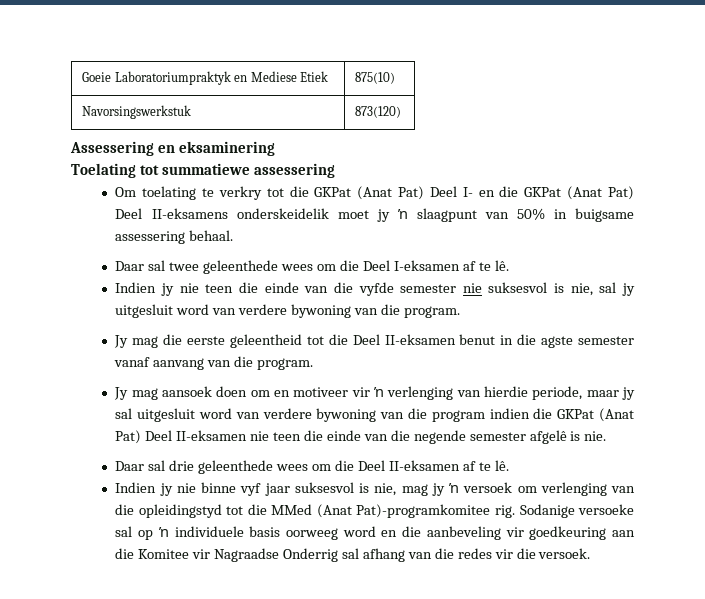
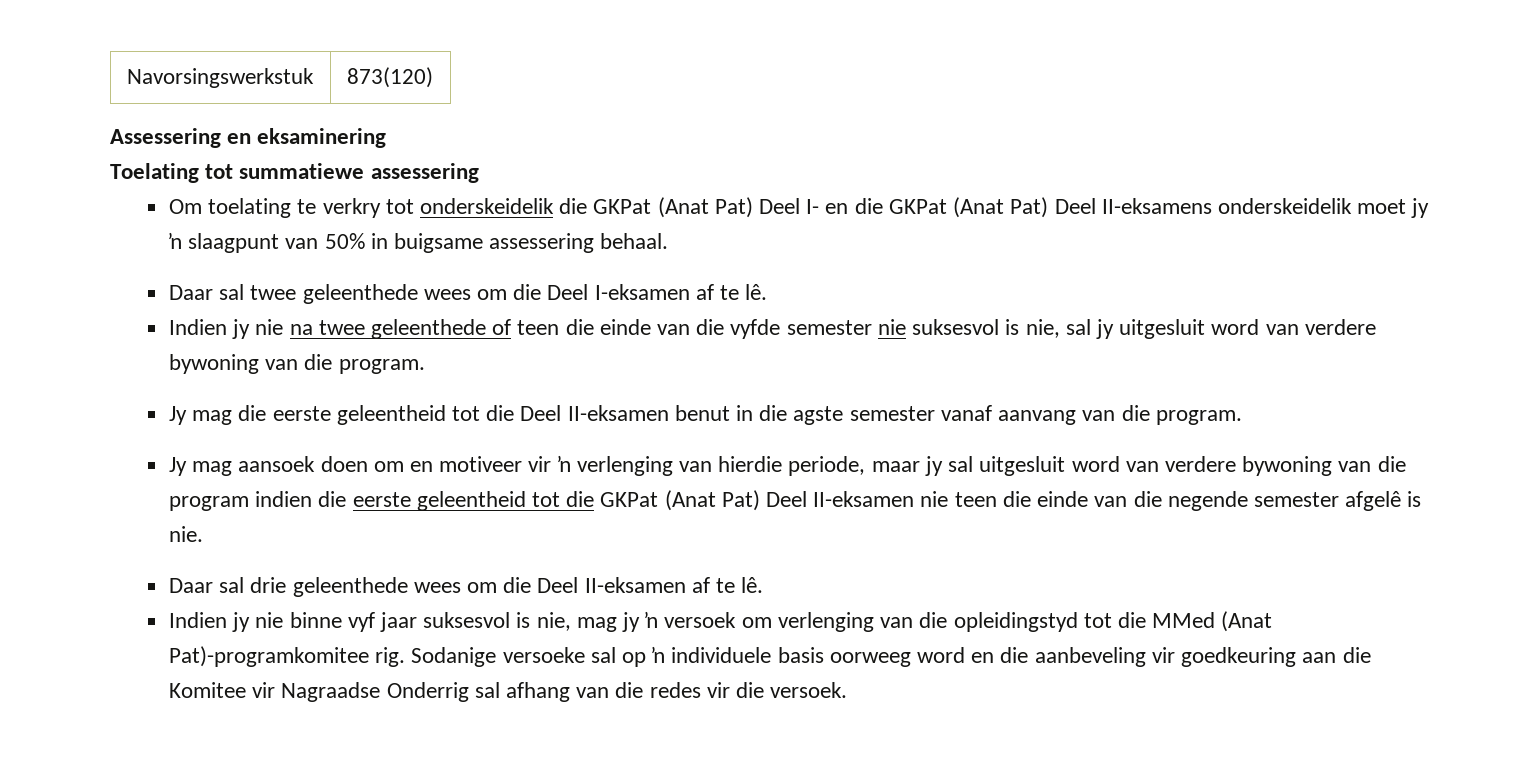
[82,71,329,85] [355,72,396,84] Goeie Laboratoriumpraktyk en Mediese Etiek | 875(10) // -> (126, 78) none
(284, 192) none -> [419,198,554,214] onderskeidelik
(199, 288) none -> [289,319,512,339] na twee geleenthede of
(553, 413) none -> [352,491,595,511] eerste geleentheid tot die

